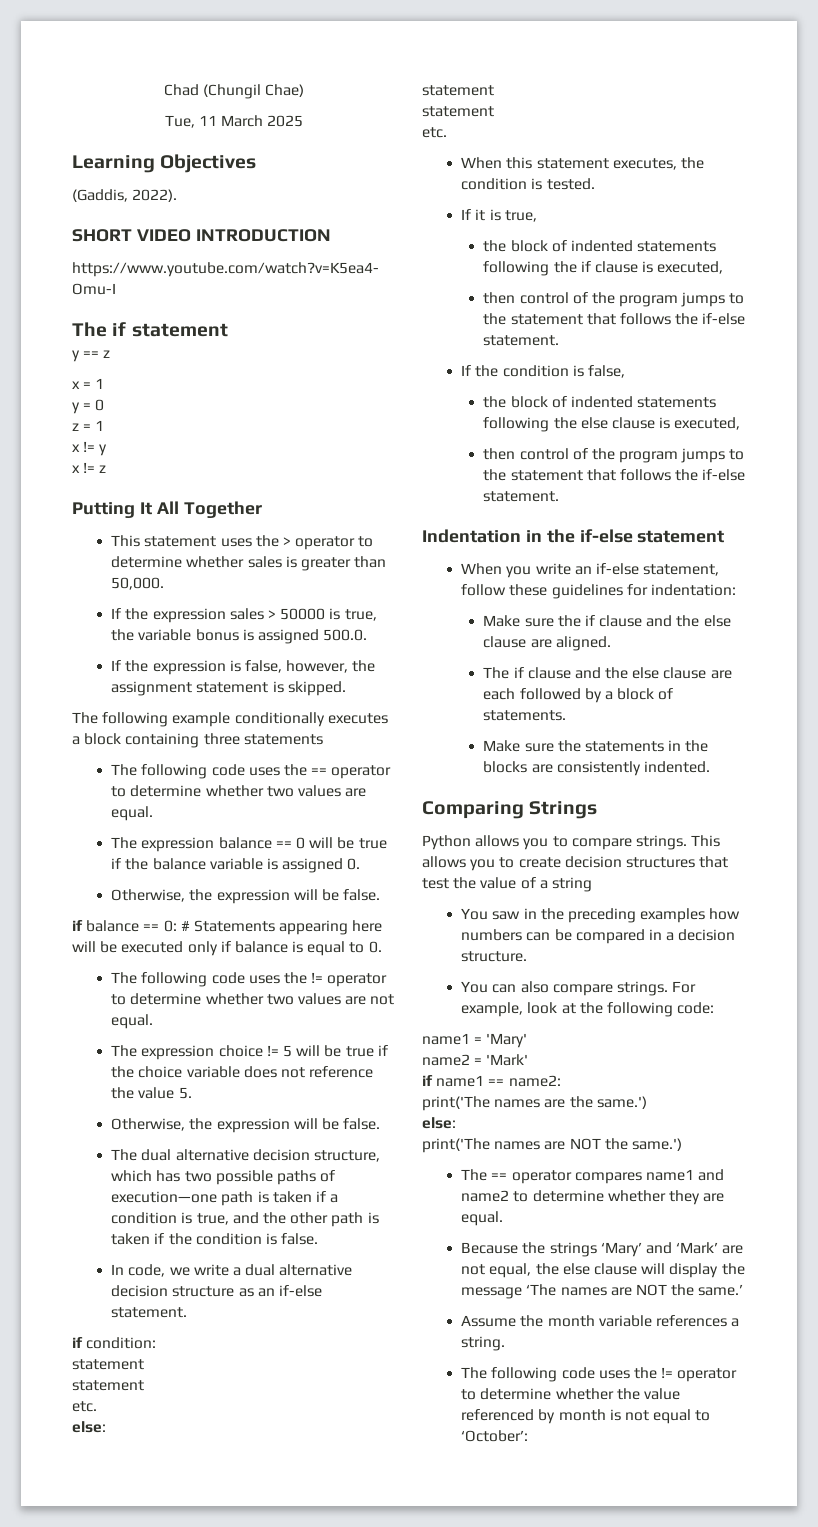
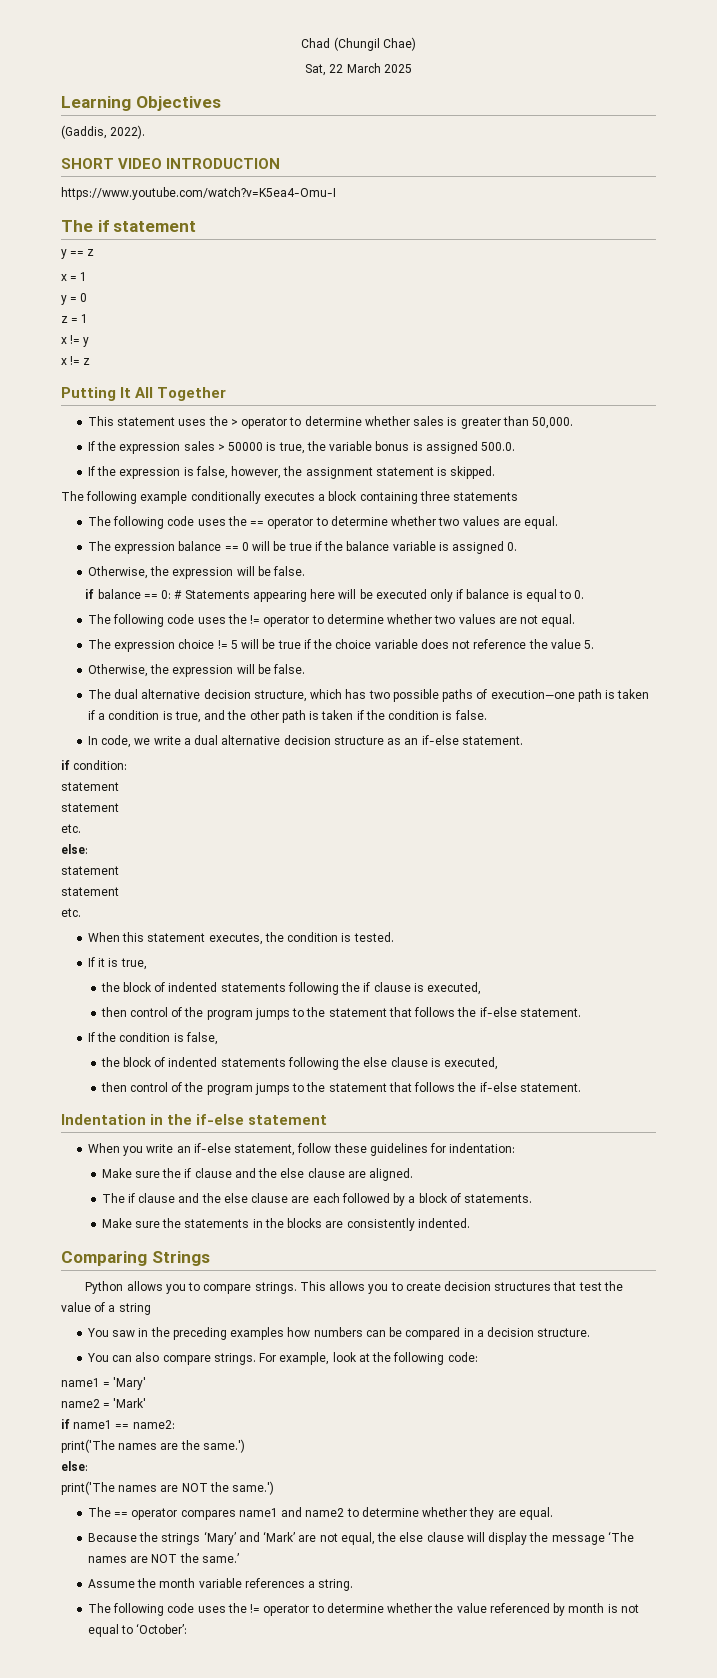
[164,115,217,128] Tue, 11 -> [305,64,344,76] Sat, 22

